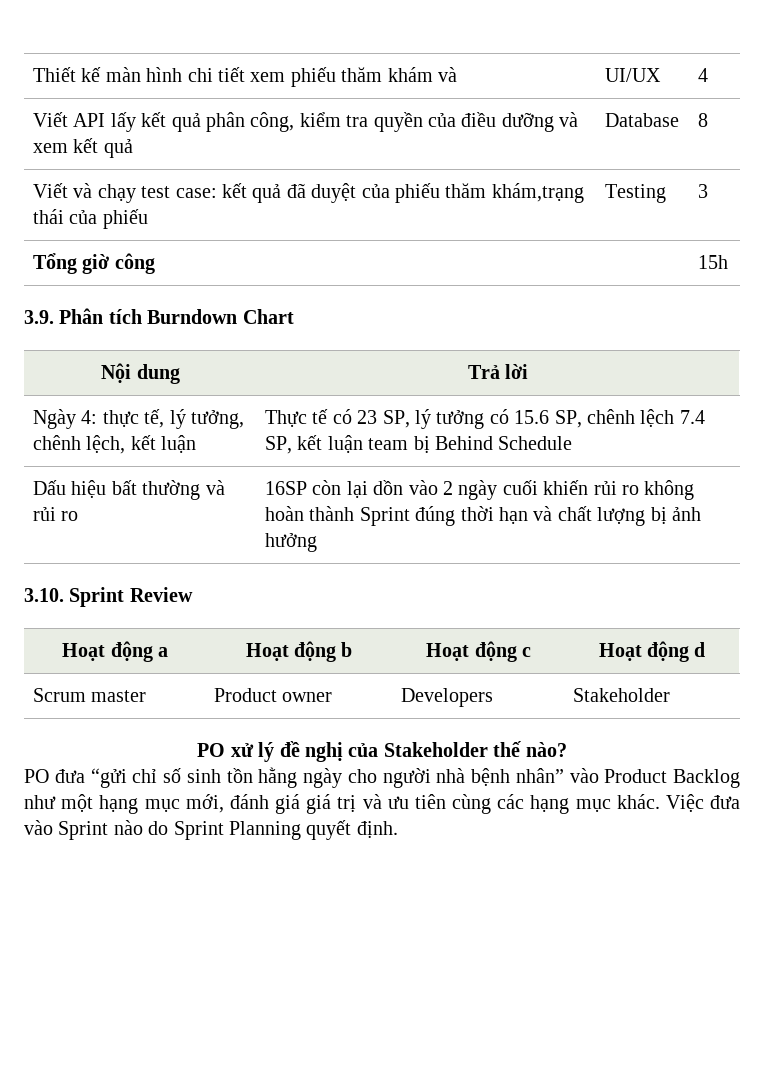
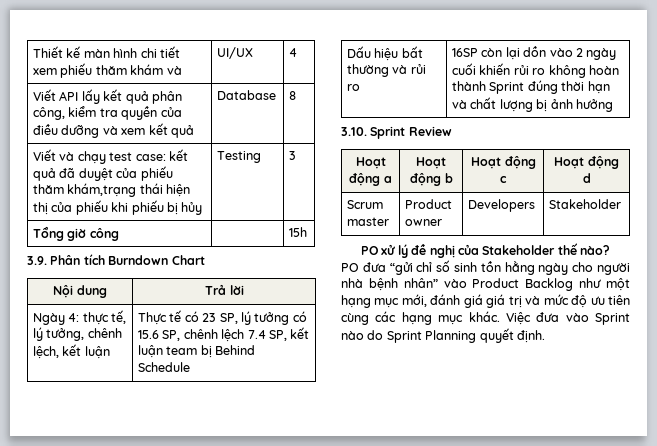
[69,209,148,229] của phiếu -> [166,184,191,197] [33,200,203,215] hiện thị của phiếu khi phiếu bị hủy
(382, 801) none -> [543,294,588,308] mức độ

